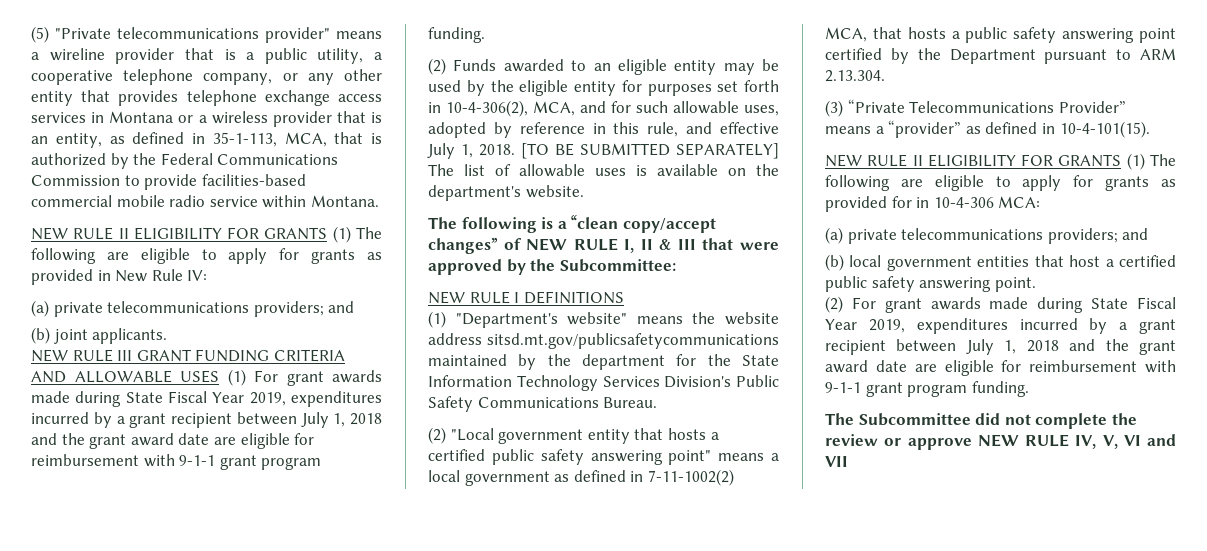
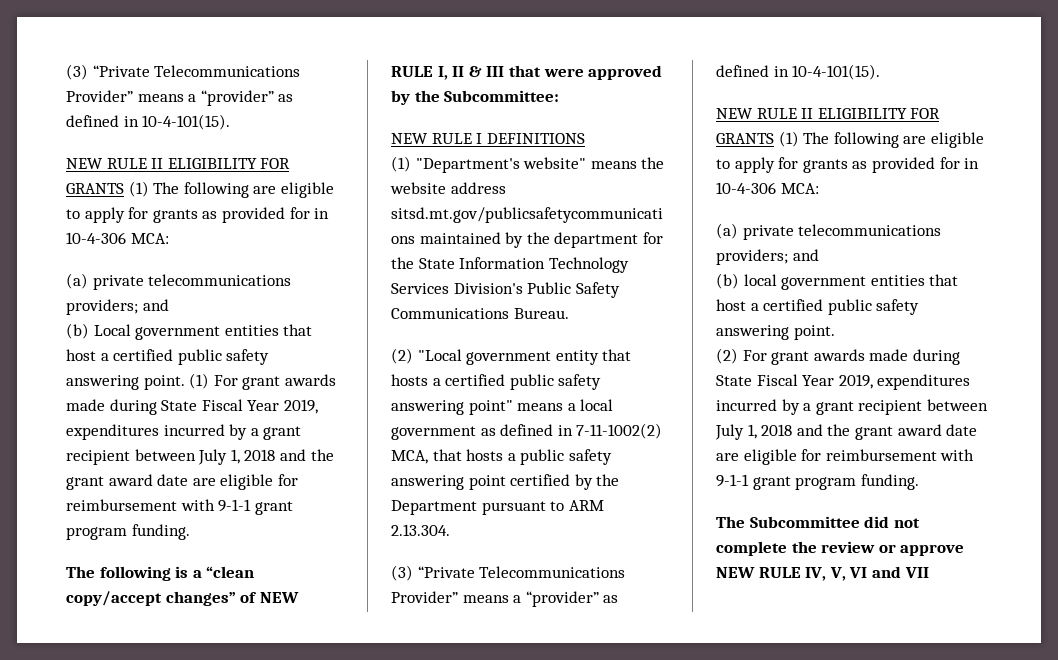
[31,26,382,43] [31,48,382,64] [31,69,382,85] [31,90,382,106] [31,111,382,127] [31,132,382,148] [31,153,339,169] [31,174,306,190] [31,195,379,208] (5) "Private telecommunications provider" means a wireline provider that is a public utility, a cooperative telephone company, or any other entity that provides telephone exchange access services in Montana or a wireless provider that is an entity, as defined in 35-1-113, MCA, that is authorized by the Federal Communications Commission to provide facilities-based commercial mobile radio service within Montana. -> [66,64,301,80] [66,90,294,106] [66,114,231,130] (3) “Private Telecommunications Provider” means a “provider” as defined in 10-4-101(15).
[97,269,208,282] [31,300,355,317] [31,327,168,344] [31,349,345,362] [31,370,219,383] in New Rule IV: // (a) private telecommunications providers; and // (b) joint applicants. // NEW RULE III GRANT FUNDING CRITERIA AND ALLOWABLE USES -> [289,207,330,219] [66,232,169,244] [66,273,292,290] [66,299,169,315] [66,323,313,340] [66,349,270,365] [66,375,185,390] for in 10-4-306 MCA: // (a) private telecommunications providers; and // (b) Local government entities that host a certified public safety answering point.
[428,58,779,75] [428,80,779,96] [428,100,779,117] [428,122,779,138] [427,143,779,159] [428,164,779,177] [428,185,584,201] // (2) Funds awarded to an eligible entity may be used by the eligible entity for purposes set forth in 10-4-306(2), MCA, and for such allowable uses, adopted by reference in this rule, and effective July 1, 2018. [TO BE SUBMITTED SEPARATELY] The list of allowable uses is available on the department's website. -> (190, 532) none

